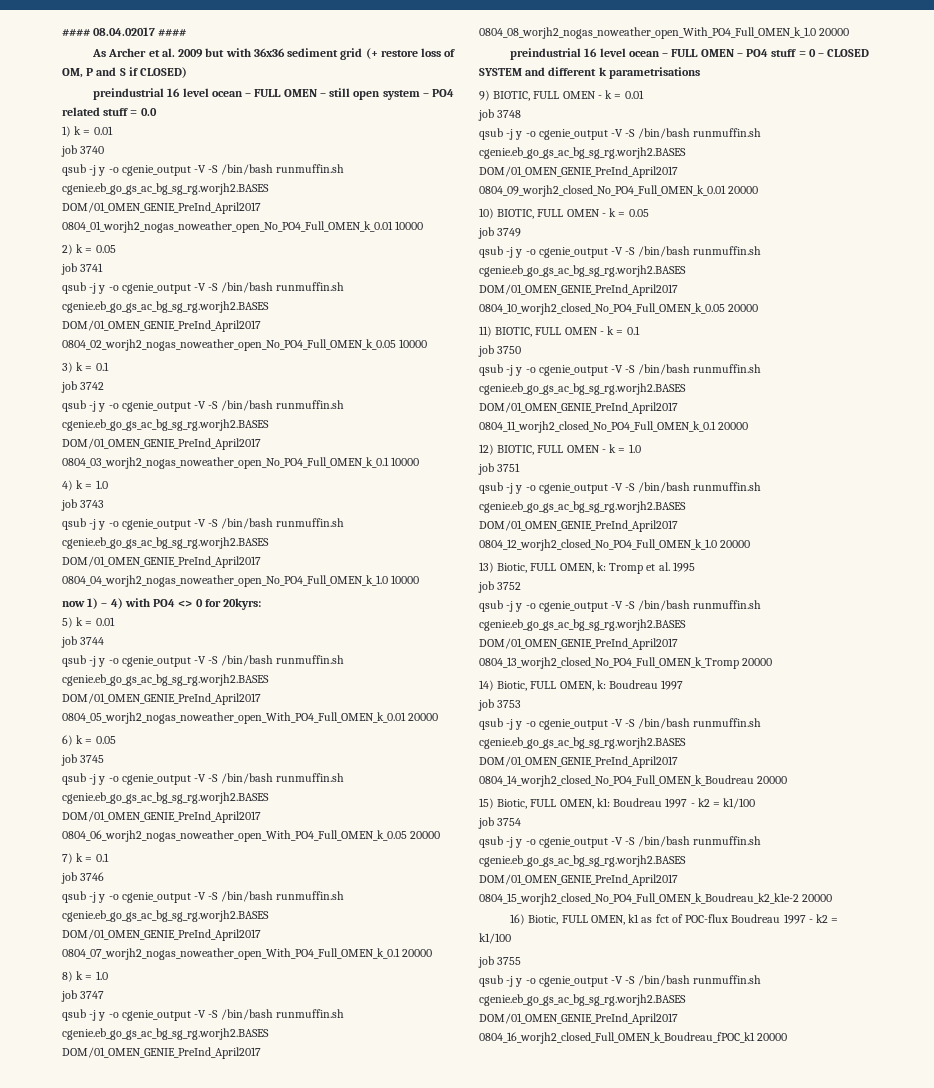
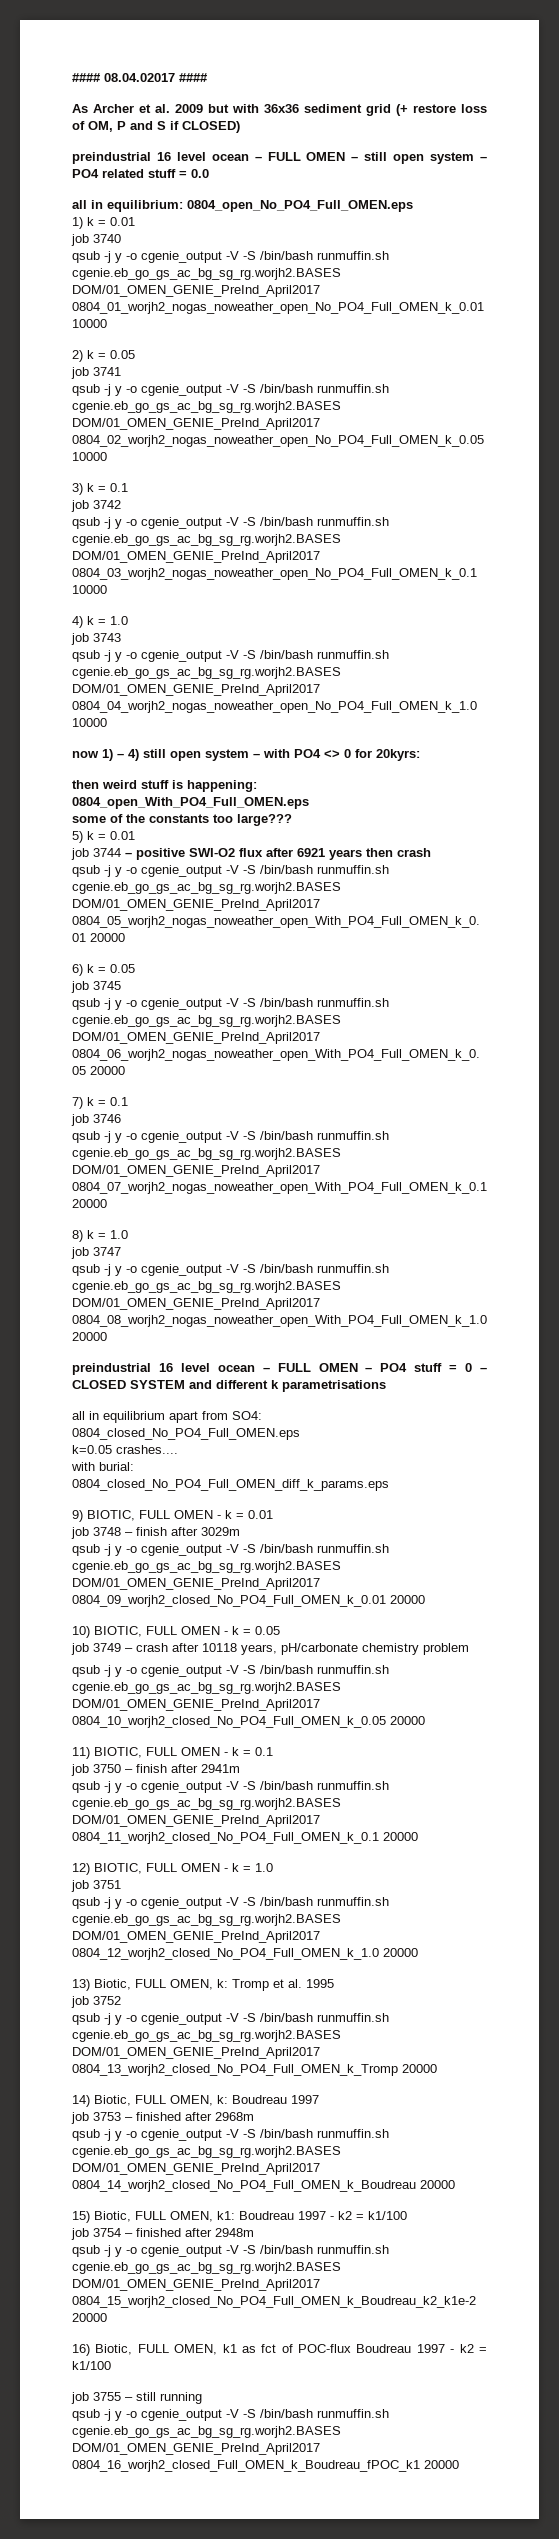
(157, 112) none -> [72,200,413,212] // all in equilibrium: 0804_open_No_PO4_Full_OMEN.eps
(123, 603) none -> [143,749,260,761] still open system –
(262, 604) none -> [72,780,257,792] [72,797,309,809] [72,814,292,826] // then weird stuff is happening: 0804_open_With_PO4_Full_OMEN.eps // some of the constants too large???
(105, 641) none -> [125,848,431,860] – positive SWI-O2 flux after 6921 years then crash
(700, 73) none -> [72,1411,262,1423] [72,1428,300,1440] [72,1445,178,1454] [71,1462,134,1471] [72,1479,389,1491] // all in equilibrium apart from SO4: 0804_closed_No_PO4_Full_OMEN.eps // k=0.05 crashes.... // with burial: // 0804_closed_No_PO4_Full_OMEN_diff_k_params.eps
(522, 114) none -> [125,1527,240,1536] – finish after 3029m
(522, 232) none -> [125,1643,469,1655] – crash after 10118 years, pH/carbonate chemistry problem
(522, 350) none -> [125,1764,240,1773] – finish after 2941m
(522, 704) none -> [125,2112,254,2121] – finished after 2968m
(522, 822) none -> [125,2228,254,2237] – finished after 2948m
(522, 961) none -> [125,2392,202,2404] – still running

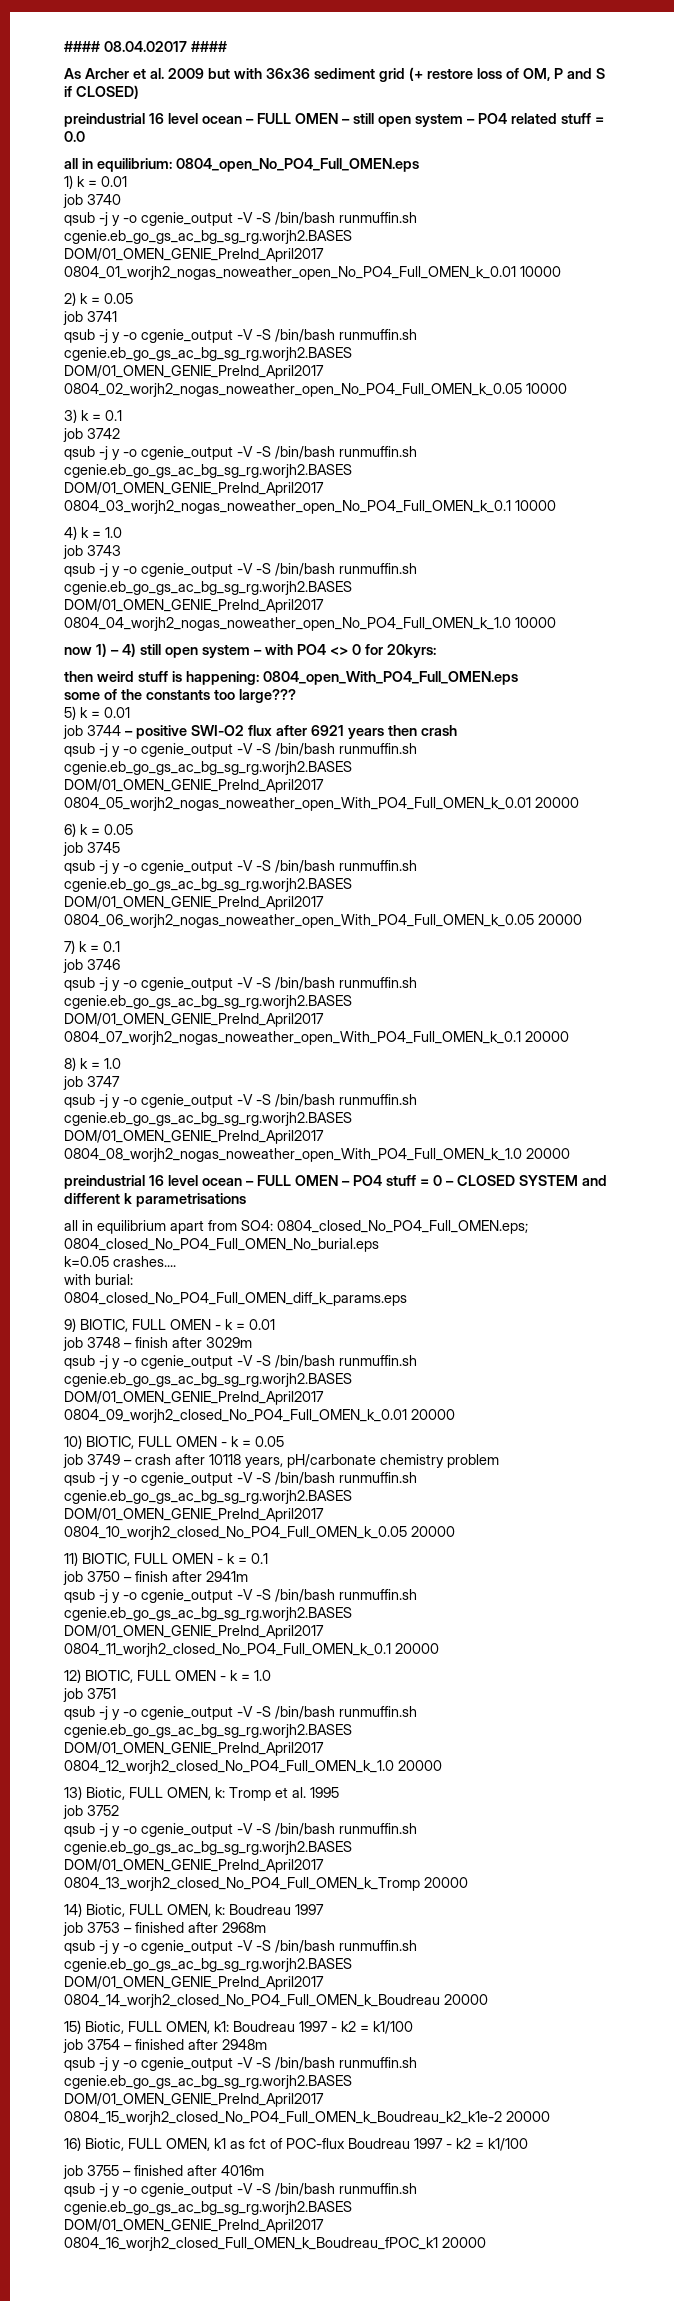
[72,1428,300,1440] 0804_closed_No_PO4_Full_OMEN.eps -> [277,1220,528,1234] [64,1238,379,1252] 0804_closed_No_PO4_Full_OMEN.eps; 0804_closed_No_PO4_Full_OMEN_No_burial.eps
[136,2392,202,2404] still running -> [134,2165,264,2176] finished after 4016m

